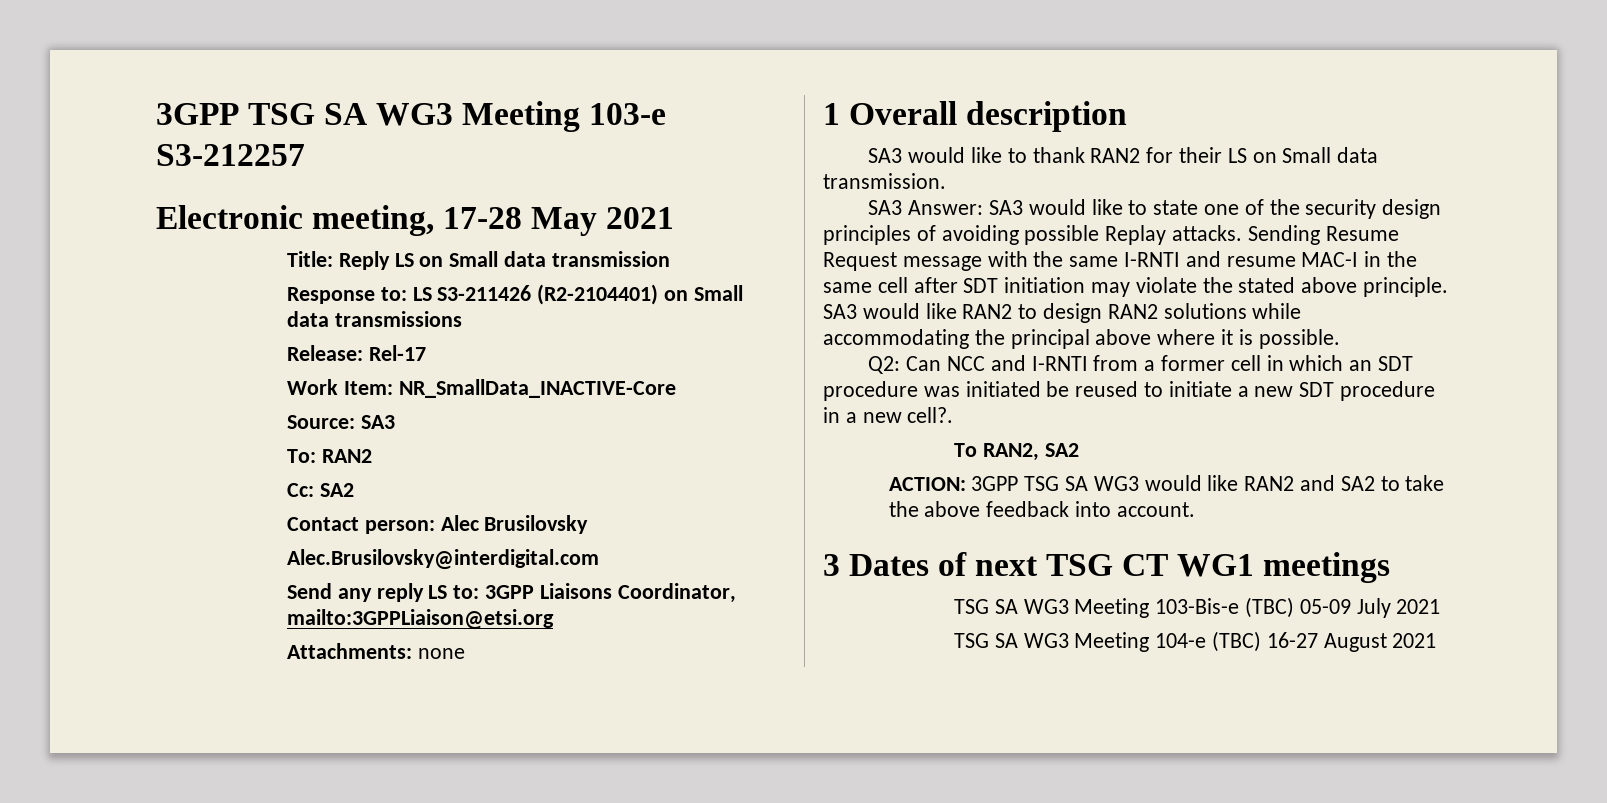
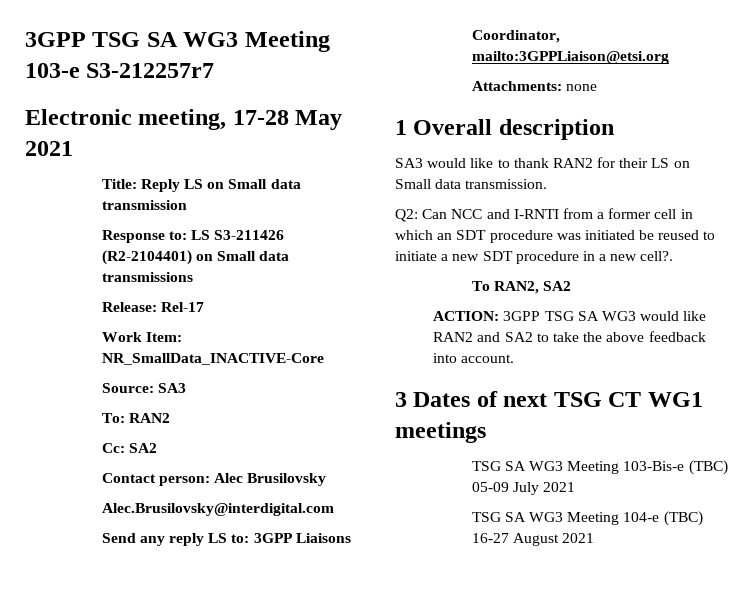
[156,144,305,166] S3-212257 -> [86,63,215,78] S3-212257r7
[868,199,1442,219] [823,225,1399,245] [823,251,1418,271] [823,277,1449,297] [823,303,1302,323] [823,329,1340,349] // SA3 Answer: SA3 would like to state one of the security design principles of avoiding possible Replay attacks. Sending Resume Request message with the same I-RNTI and resume MAC-I in the same cell after SDT initiation may violate the stated above principle. SA3 would like RAN2 to design RAN2 solutions while accommodating the principal above where it is possible. -> (548, 184) none

